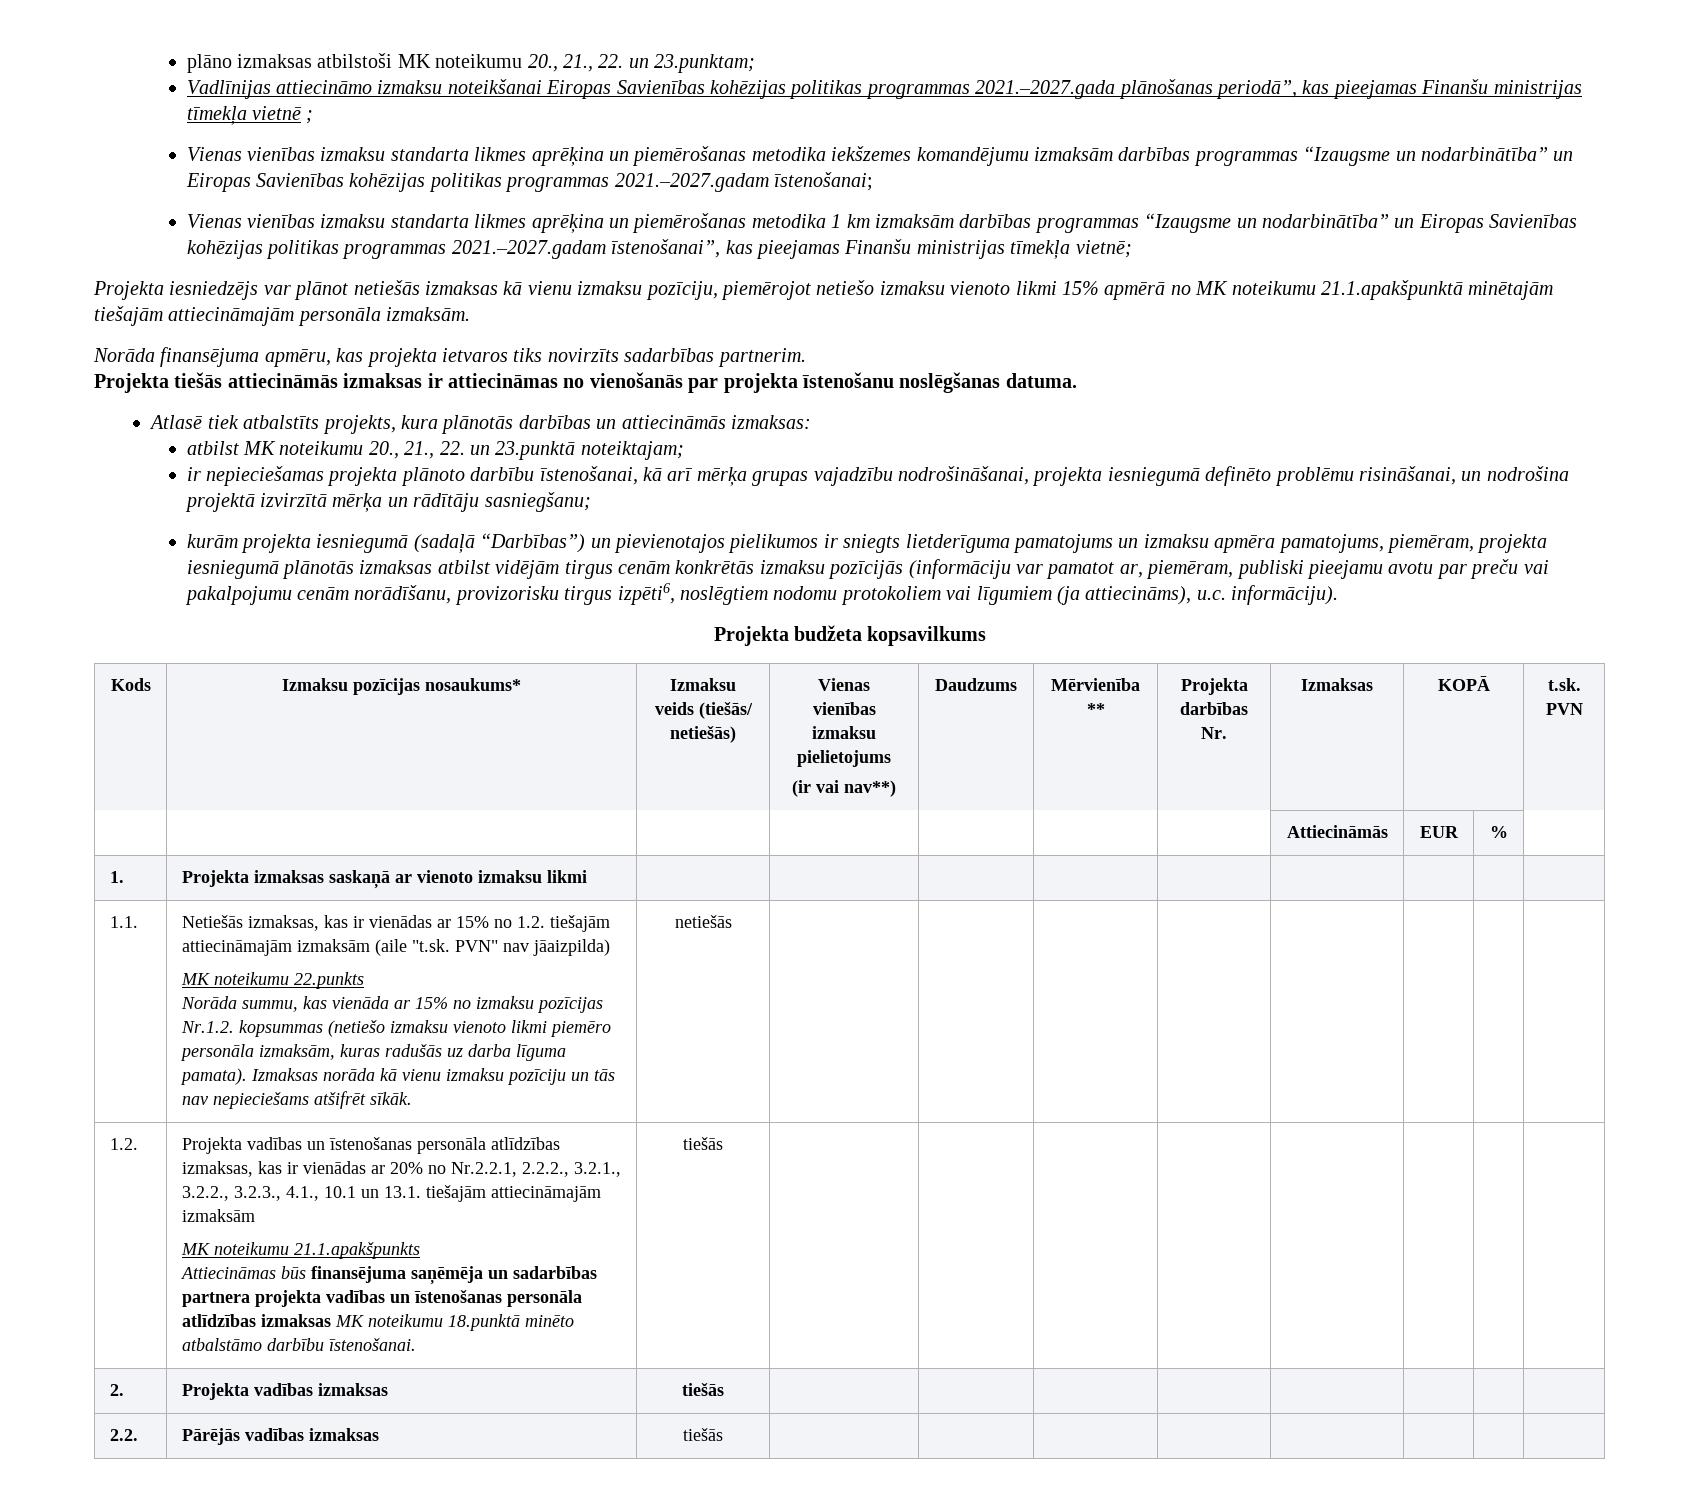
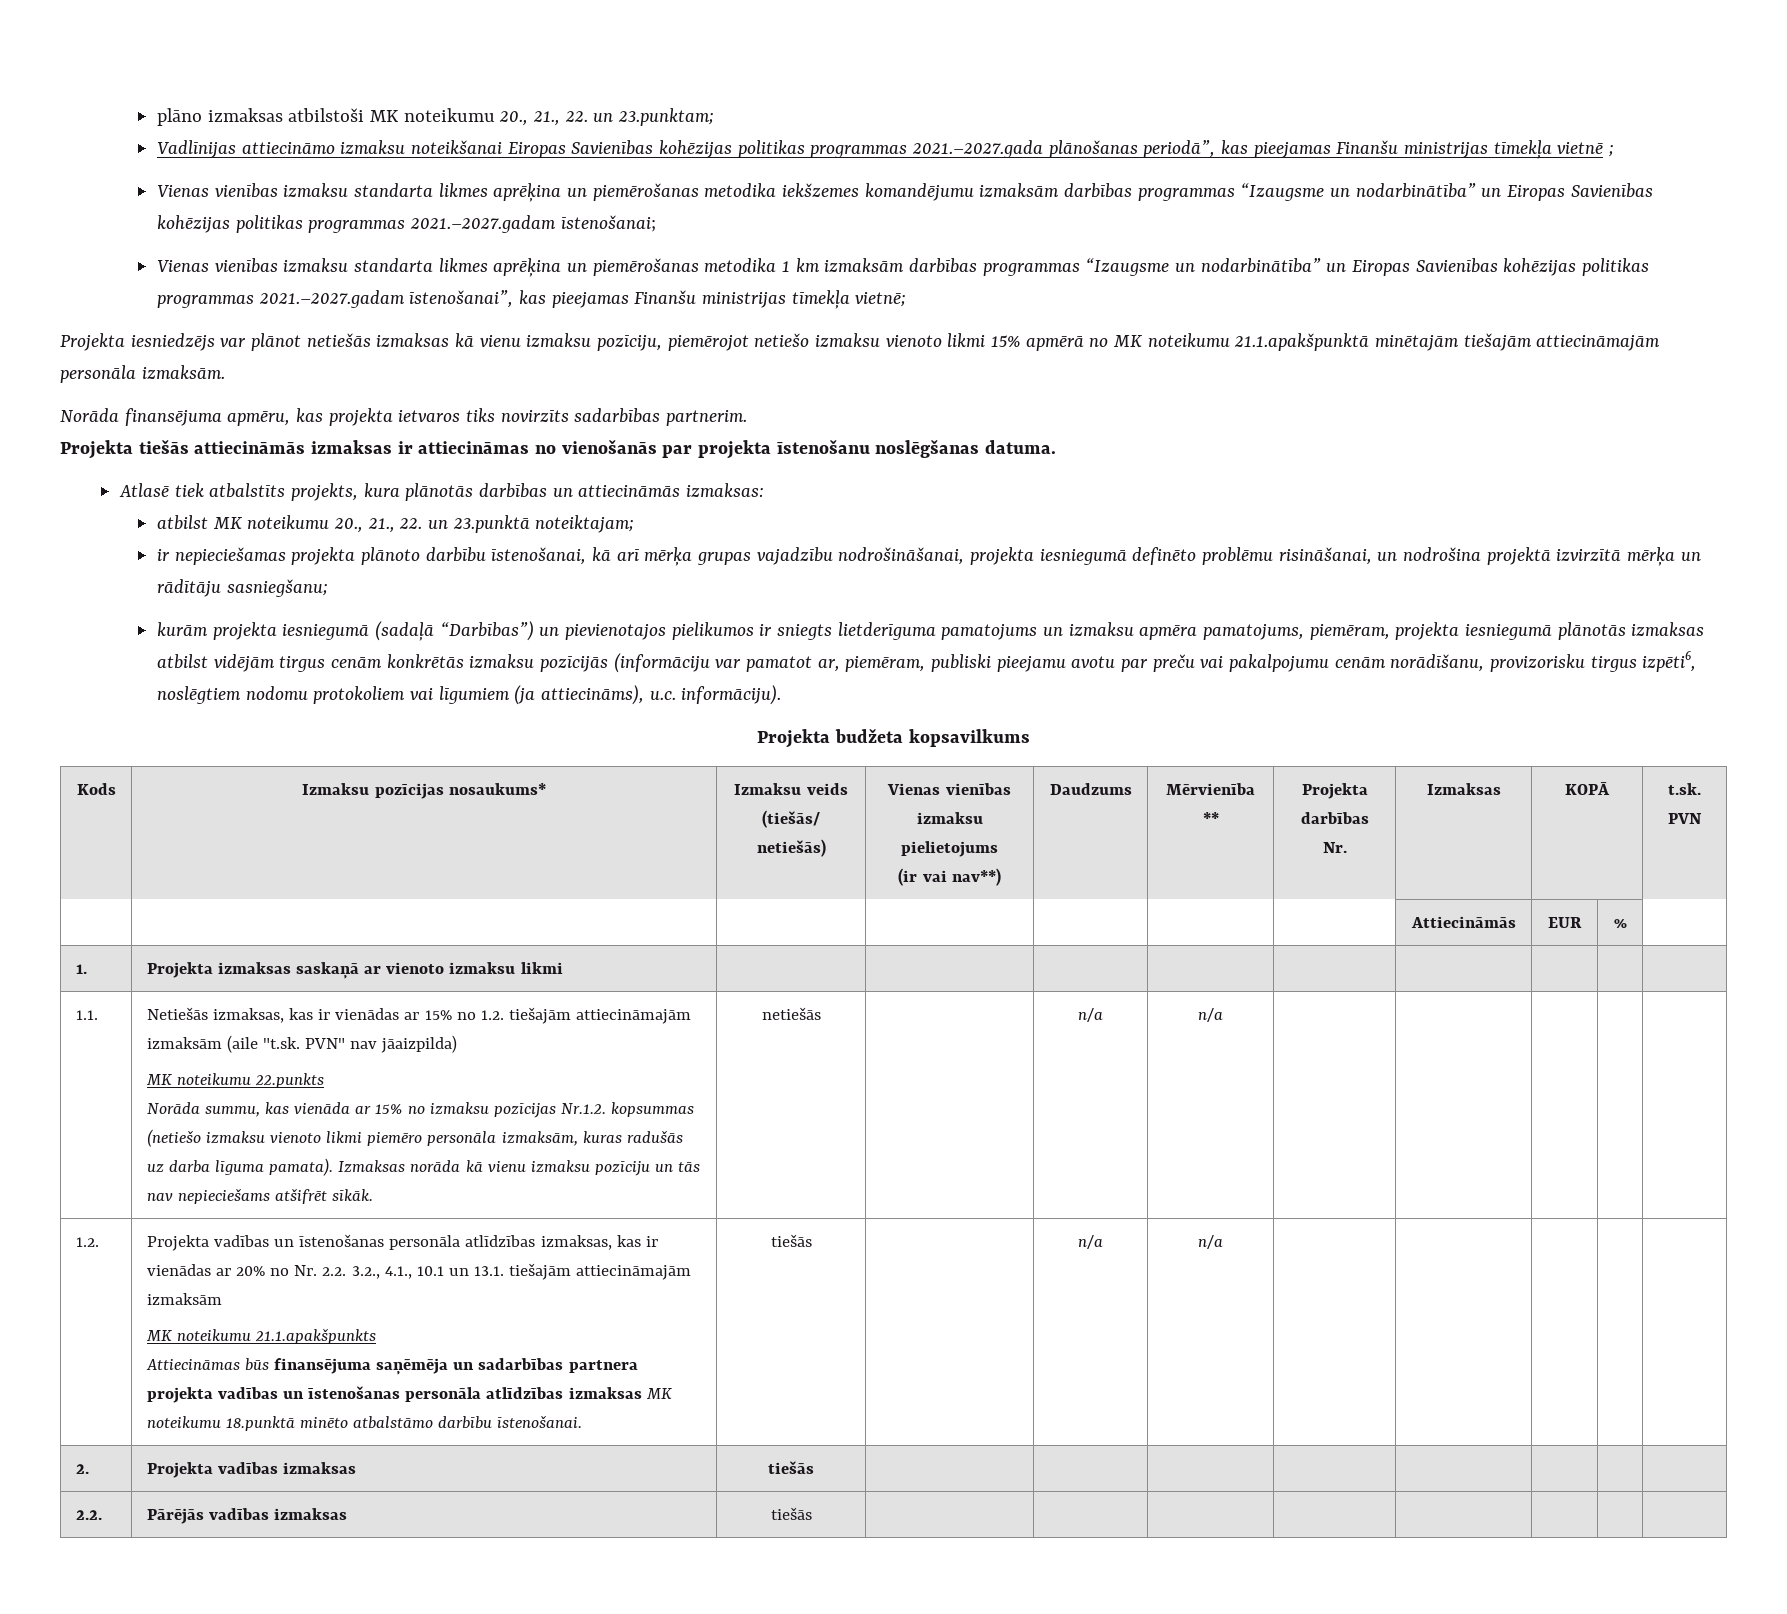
(732, 921) | -> [1078,1008,1103,1022] [1198,1008,1223,1022] n/a | n/a
[450,1162,621,1177] [181,1186,281,1201] Nr.2.2.1, 2.2.2., 3.2.1., 3.2.2., 3.2.3., -> [294,1265,380,1279] Nr. 2.2. 3.2.,
(723, 1143) | -> [1078,1235,1103,1249] [1198,1235,1223,1249] n/a | n/a

